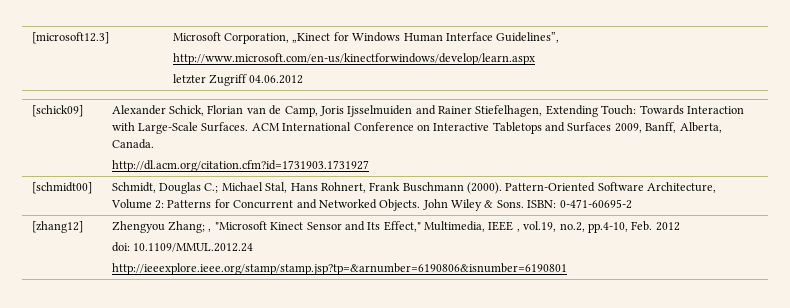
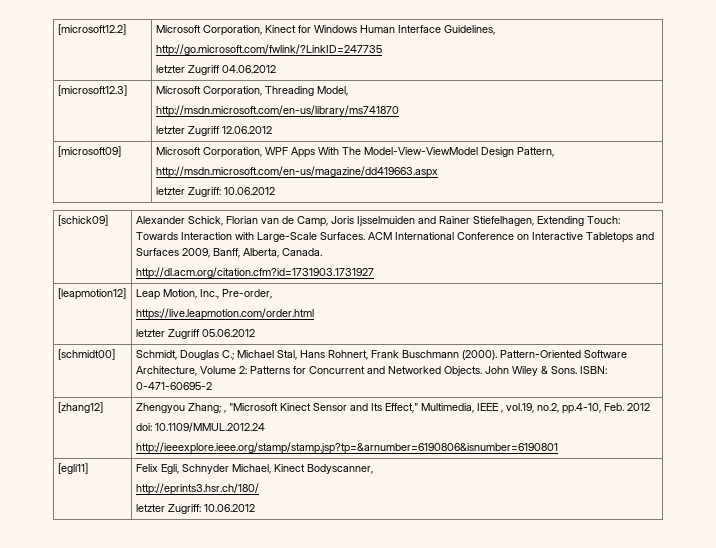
[31,32,109,44] [172,32,560,44] [172,53,535,65] [172,74,304,86] [microsoft12.3] | Microsoft Corporation, „Kinect for Windows Human Interface Guidelines”, // http://www.microsoft.com/en-us/kinectforwindows/develop/learn.aspx // letzter Zugriff 04.06.2012 -> [57,24,126,35] [155,25,495,36] [155,44,382,56] [155,65,276,75] [57,85,127,96] [155,86,348,97] [155,105,399,117] [155,126,272,136] [57,146,121,157] [155,147,554,158] [155,166,438,178] [155,187,275,197] [microsoft12.2] | Microsoft Corporation, Kinect for Windows Human Interface Guidelines, // http://go.microsoft.com/fwlink/?LinkID=247735 // letzter Zugriff 04.06.2012 // [microsoft12.3] | Microsoft Corporation, Threading Model, // http://msdn.microsoft.com/en-us/library/ms741870 // letzter Zugriff 12.06.2012 // [microsoft09] | Microsoft Corporation, WPF Apps With The Model-View-ViewModel Design Pattern, // http://msdn.microsoft.com/en-us/magazine/dd419663.aspx // letzter Zugriff: 10.06.2012
(369, 166) none -> [57,288,126,300] [135,289,272,300] [135,308,314,320] [135,329,255,339] // [leapmotion12] | Leap Motion, Inc., Pre-order, // https://live.leapmotion.com/order.html // letzter Zugriff 05.06.2012
(567, 269) none -> [57,463,88,474] [135,464,373,474] [135,483,259,495] [135,504,255,514] // [egli11] | Felix Egli, Schnyder Michael, Kinect Bodyscanner, // http://eprints3.hsr.ch/180/ // letzter Zugriff: 10.06.2012

